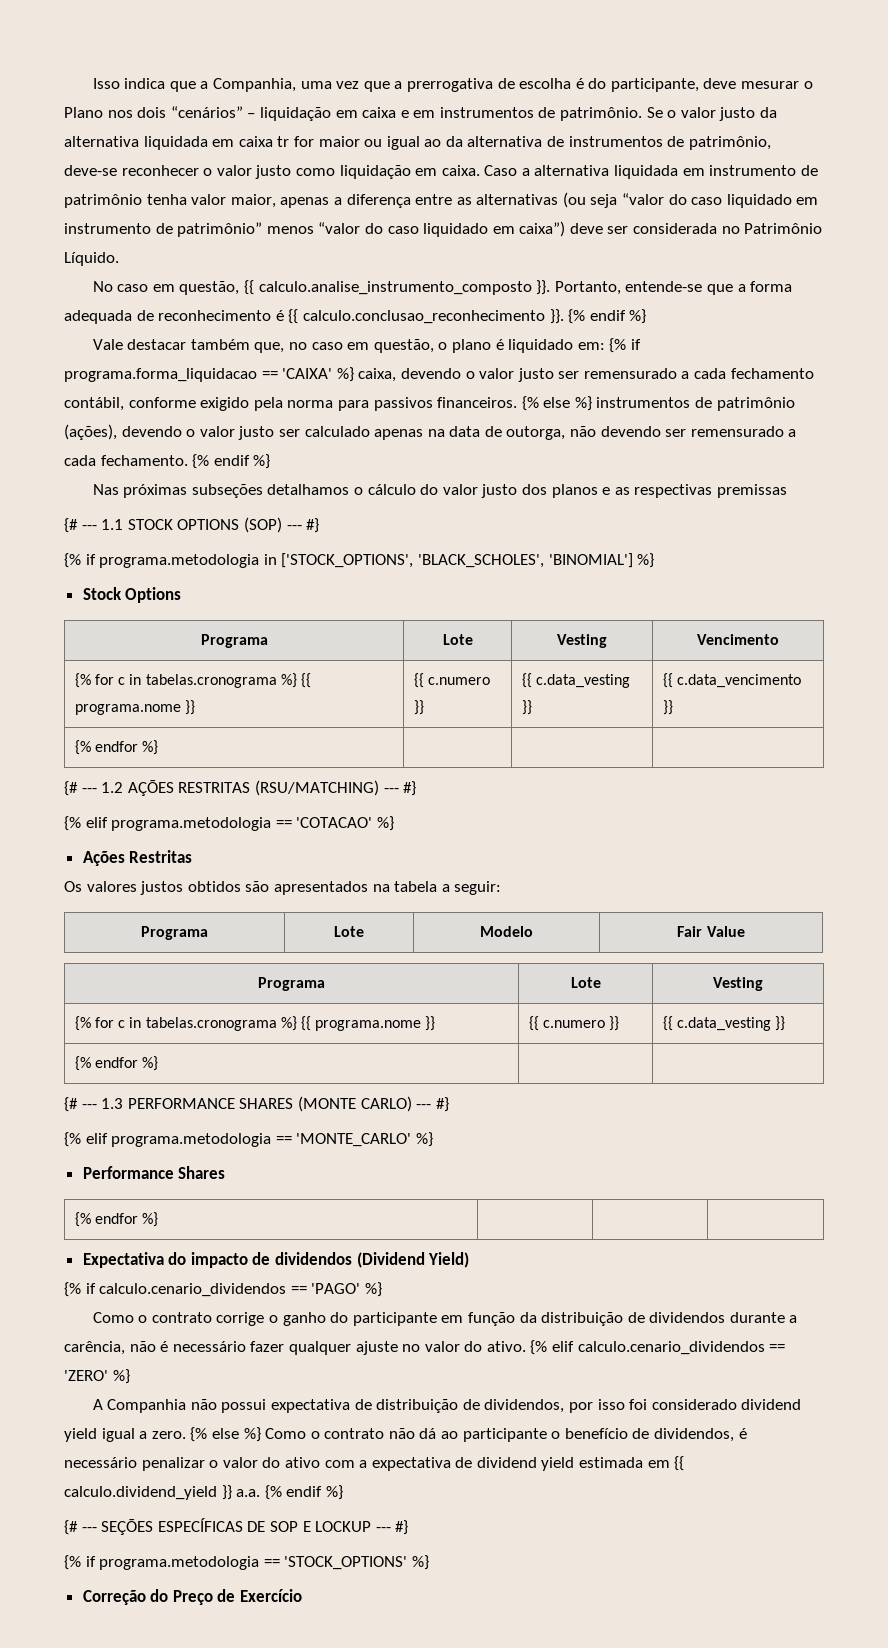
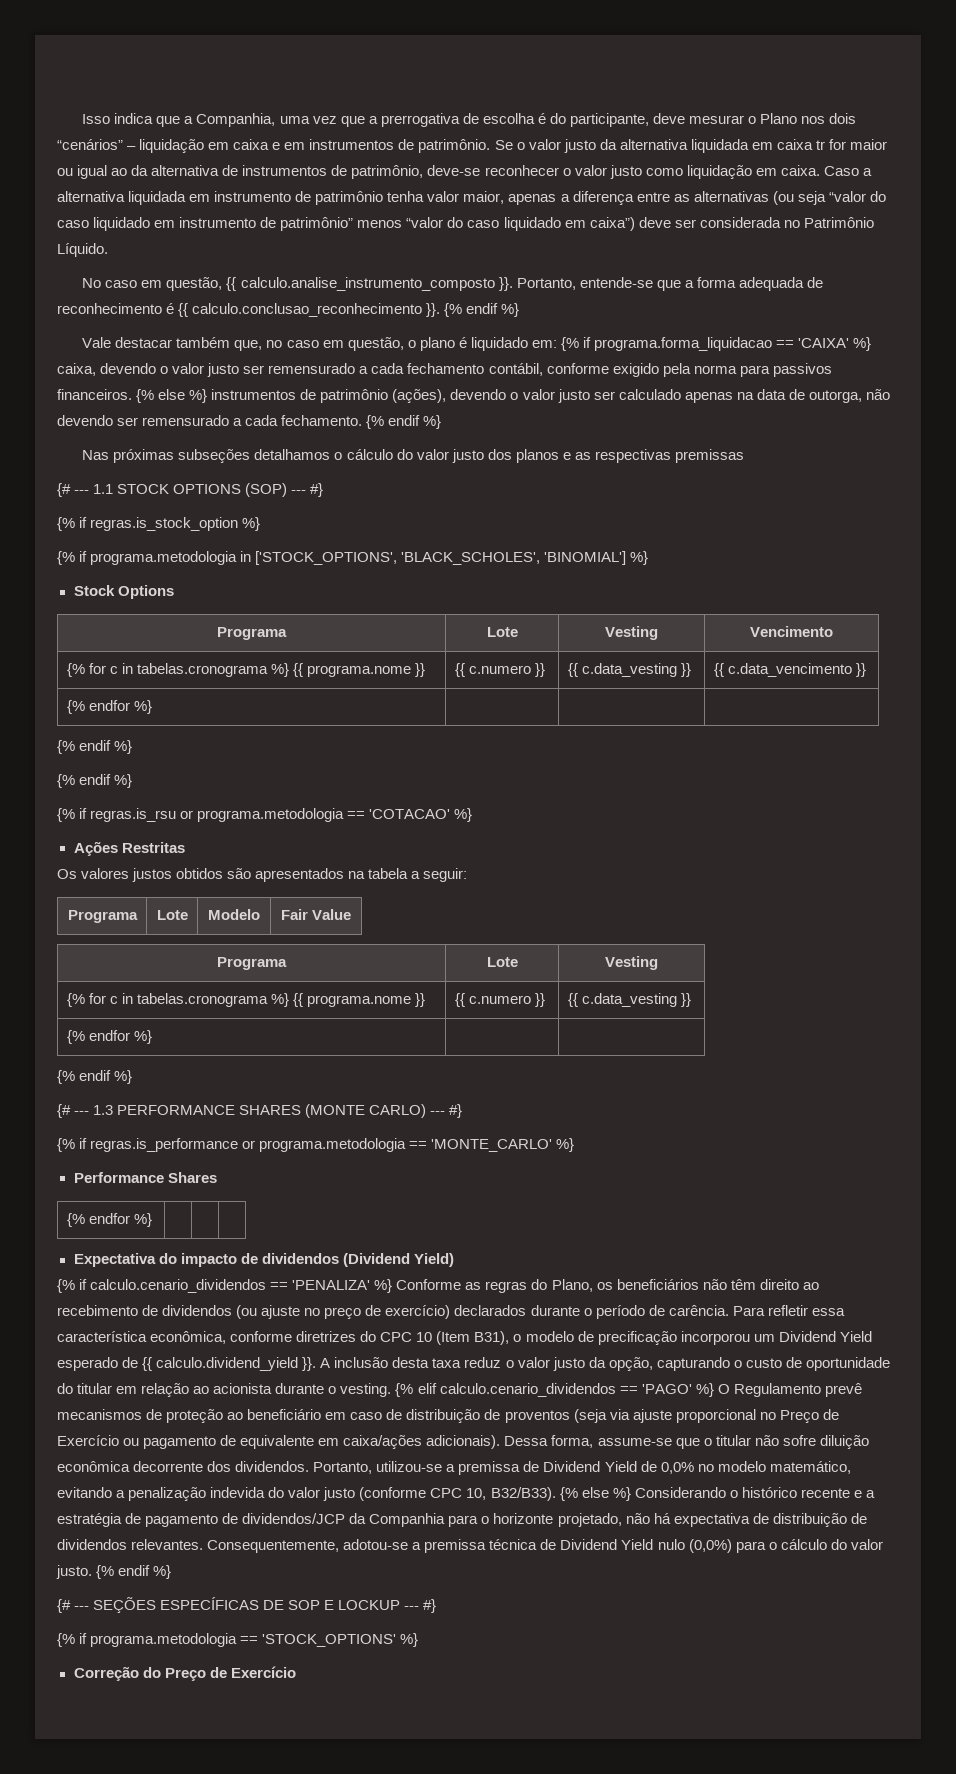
(320, 525) none -> [57,517,261,531] // {% if regras.is_stock_option %}
[64,780,417,796] [64,816,108,831] {# --- 1.2 AÇÕES RESTRITAS (RSU/MATCHING) --- #} // {% elif -> [57,740,133,754] [57,774,133,788] [57,808,194,822] {% endif %} // {% endif %} // {% if regras.is_rsu or
(159, 1063) none -> [57,1070,133,1084] // {% endif %}
[85,1133,108,1144] elif -> [79,1138,256,1152] if regras.is_performance or
[311,1282,382,1297] [92,1312,798,1326] [64,1341,526,1355] 'PAGO' %} // Como o contrato corrige o ganho do participante em função da distribuição de dividendos durante a carência, não é necessário fazer qualquer ajuste no valor do ativo. -> [292,1279,819,1293] [57,1305,845,1319] [57,1331,872,1345] [57,1357,890,1371] [57,1383,392,1397] 'PENALIZA' %} Conforme as regras do Plano, os beneficiários não têm direito ao recebimento de dividendos (ou ajuste no preço de exercício) declarados durante o período de carência. Para refletir essa característica econômica, conforme diretrizes do CPC 10 (Item B31), o modelo de precificação incorporou um Dividend Yield esperado de {{ calculo.dividend_yield }}. A inclusão desta taxa reduz o valor justo da opção, capturando o custo de oportunidade do titular em relação ao acionista durante o vesting.
[64,1369,130,1384] [92,1399,802,1413] [64,1427,747,1442] [64,1456,685,1471] [64,1485,261,1500] 'ZERO' %} // A Companhia não possui expectativa de distribuição de dividendos, por isso foi considerado dividend yield igual a zero. {% else %} Como o contrato não dá ao participante o benefício de dividendos, é necessário penalizar o valor do ativo com a expectativa de dividend yield estimada em {{ calculo.dividend_yield }} a.a. -> [641,1383,862,1397] [57,1409,839,1423] [57,1435,869,1449] [57,1461,851,1475] [57,1487,875,1501] [57,1513,867,1527] [57,1539,883,1553] [56,1565,92,1579] 'PAGO' %} O Regulamento prevê mecanismos de proteção ao beneficiário em caso de distribuição de proventos (seja via ajuste proporcional no Preço de Exercício ou pagamento de equivalente em caixa/ações adicionais). Dessa forma, assume-se que o titular não sofre diluição econômica decorrente dos dividendos. Portanto, utilizou-se a premissa de Dividend Yield de 0,0% no modelo matemático, evitando a penalização indevida do valor justo (conforme CPC 10, B32/B33). {% else %} Considerando o histórico recente e a estratégia de pagamento de dividendos/JCP da Companhia para o horizonte projetado, não há expectativa de distribuição de dividendos relevantes. Consequentemente, adotou-se a premissa técnica de Dividend Yield nulo (0,0%) para o cálculo do valor justo.

